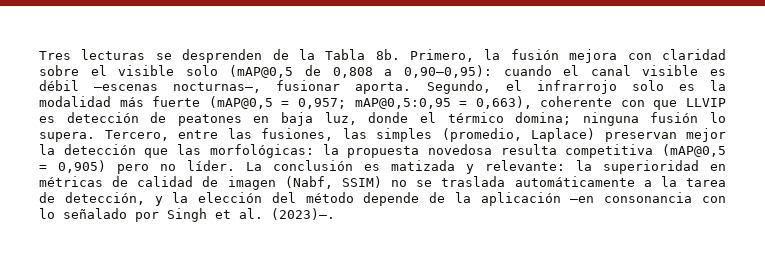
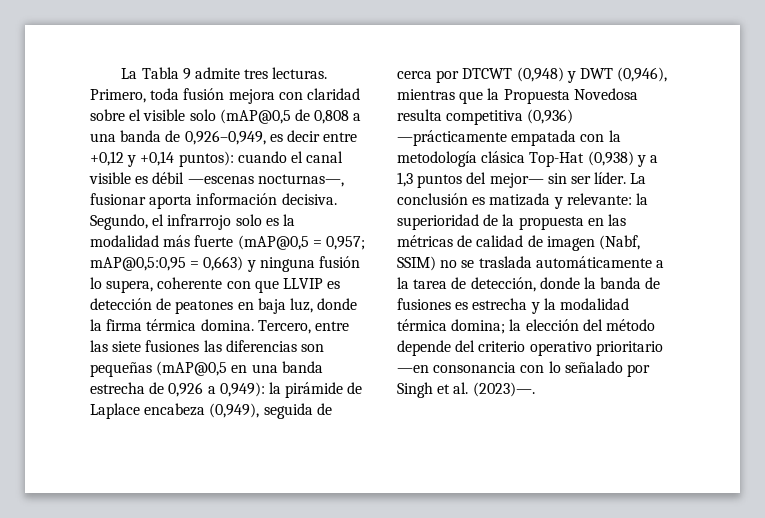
[39,49,501,63] Tres lecturas se desprenden de la Tabla 8b. Primero, la -> [121,67,328,80] [90,88,180,103] La Tabla 9 admite tres lecturas. Primero, toda
[403,65,492,78] 0,90–0,95): -> [90,130,358,145] [90,151,234,167] una banda de 0,926–0,949, es decir entre +0,12 y +0,14 puntos):
[355,82,412,94] aporta. -> [149,193,337,209] aporta información decisiva.
[475,96,532,109] 0,663), -> [203,256,360,272] [90,277,154,293] 0,663) y ninguna fusión lo supera,
[419,112,727,126] [39,128,726,142] [39,144,726,158] [39,160,176,174] el térmico domina; ninguna fusión lo supera. Tercero, entre las fusiones, las simples (promedio, Laplace) preservan mejor la detección que las morfológicas: la propuesta novedosa resulta competitiva (mAP@0,5 = 0,905) pero no -> [90,319,349,334] [90,340,324,352] [90,361,323,377] [90,382,363,398] [90,403,332,419] [397,67,668,83] [397,88,638,104] [397,109,574,125] [397,130,621,146] [397,151,658,167] [397,172,591,188] la firma térmica domina. Tercero, entre las siete fusiones las diferencias son pequeñas (mAP@0,5 en una banda estrecha de 0,926 a 0,949): la pirámide de Laplace encabeza (0,949), seguida de cerca por DTCWT (0,948) y DWT (0,946), mientras que la Propuesta Novedosa resulta competitiva (0,936) —prácticamente empatada con la metodología clásica Top-Hat (0,938) y a 1,3 puntos del mejor— sin ser
[710,164,726,171] en -> [483,214,626,230] de la propuesta en las
[154,192,561,206] y la elección del método depende de la aplicación -> [539,277,661,289] [397,298,629,314] [397,319,655,334] [397,340,663,356] donde la banda de fusiones es estrecha y la modalidad térmica domina; la elección del método depende del criterio operativo prioritario

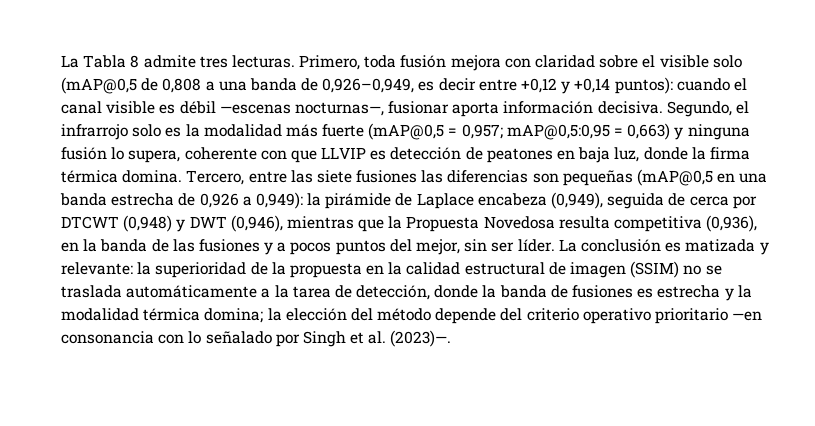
[182,68,191,80] 9 -> [130,55,140,68] 8
[527,109,574,124] [397,130,621,146] [397,151,634,167] (0,936) —prácticamente empatada con la metodología clásica Top-Hat (0,938) -> [706,215,758,232] [61,239,260,252] (0,936), en la banda de las fusiones
[397,172,413,187] 1,3 -> [290,242,332,255] pocos
[489,173,544,188] mejor— -> [416,239,461,255] mejor,
[607,214,626,226] [397,235,640,251] [397,256,436,271] las métricas de calidad de imagen (Nabf, SSIM) -> [388,261,680,278] la calidad estructural de imagen (SSIM)

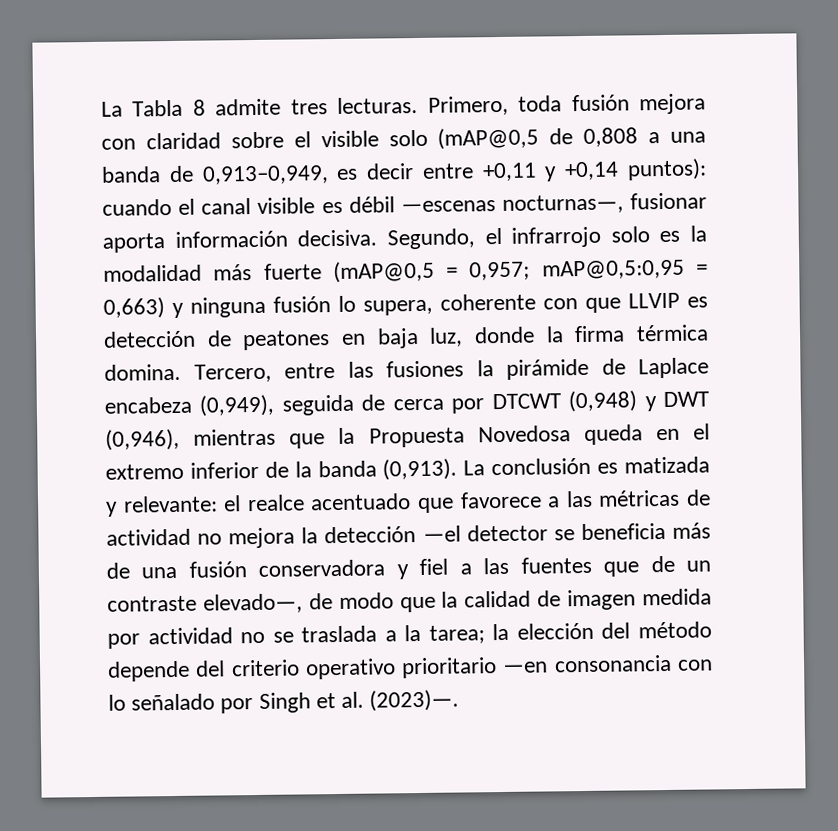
[322,78,415,93] 0,926–0,949, -> [201,165,329,185] 0,913–0,949,
[521,78,558,93] +0,12 -> [481,162,537,182] +0,11
[316,169,768,186] [60,192,303,209] siete fusiones las diferencias son pequeñas (mAP@0,5 en una banda estrecha de 0,926 a 0,949): -> [386,360,464,378] fusiones
[558,215,758,232] [61,239,555,255] resulta competitiva (0,936), en la banda de las fusiones y a pocos puntos del mejor, sin ser líder. -> [583,423,710,445] [105,458,458,481] queda en el extremo inferior de la banda (0,913).
[137,262,385,278] la superioridad de la propuesta en -> [223,489,712,514] [106,522,711,549] [106,555,711,580] [107,592,436,614] el realce acentuado que favorece a las métricas de actividad no mejora la detección —el detector se beneficia más de una fusión conservadora y fiel a las fuentes que de un contraste elevado—, de modo que
[464,262,545,275] estructural -> (532, 599) none
[630,261,680,278] (SSIM) -> [642,588,713,606] [107,627,233,649] medida por actividad
[126,285,258,298] automáticamente -> (378, 634) none
[292,285,752,301] [61,308,264,323] tarea de detección, donde la banda de fusiones es estrecha y la modalidad térmica domina; -> [428,625,485,644] tarea;

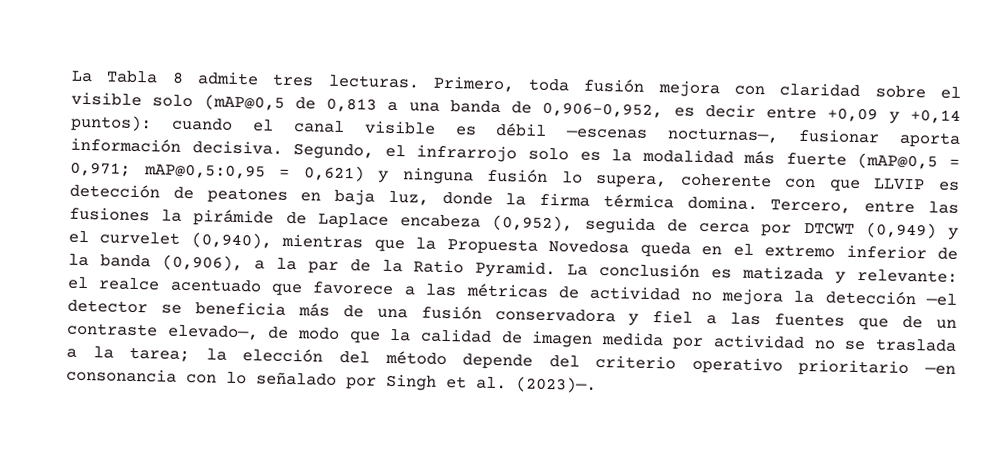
[583,127,639,147] 0,808 -> [326,97,378,113] 0,813
[201,165,329,185] 0,913–0,949, -> [542,101,664,119] 0,906–0,952,
[481,162,537,182] +0,11 -> [827,107,879,123] +0,09
[469,261,531,281] 0,957; -> [70,161,131,177] 0,971;
[103,297,165,319] 0,663) -> [303,165,365,182] 0,621)
[199,394,275,417] (0,949), -> [492,214,574,232] (0,952),
[568,390,710,413] [105,428,180,451] (0,948) y DWT (0,946), -> [865,222,960,240] [68,230,272,249] (0,949) y el curvelet (0,940),
[382,458,458,481] (0,913). -> [161,254,557,279] (0,906), a la par de la Ratio Pyramid.

